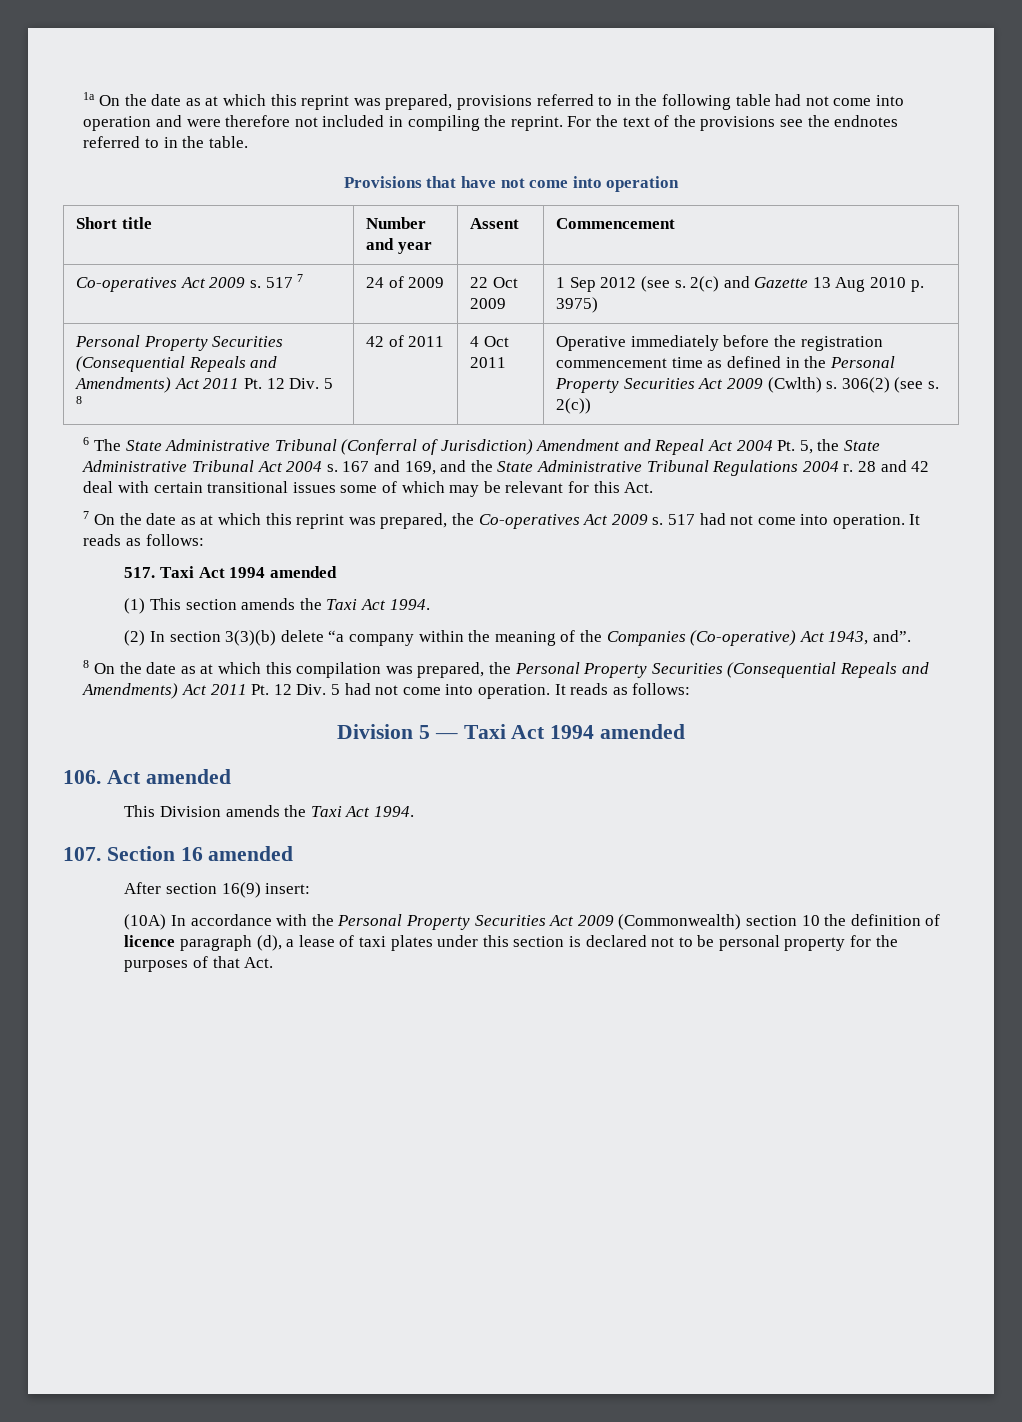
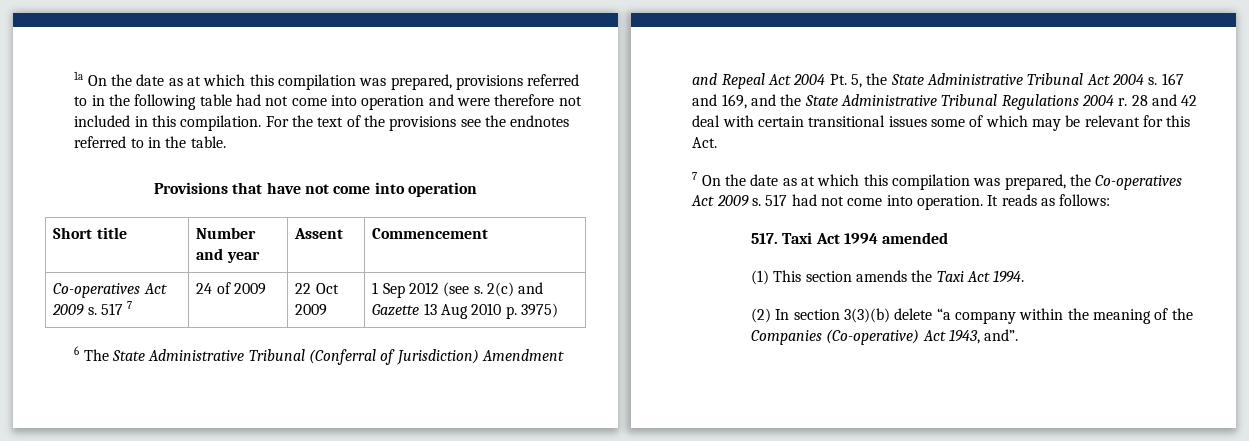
[301,95,350,110] reprint -> [277,74,356,90] compilation
[407,115,563,131] compiling the reprint. -> [152,115,262,131] this compilation.
[75,335,284,351] [76,356,278,372] [75,377,333,393] [76,396,83,404] [366,335,445,347] [470,336,509,347] [470,357,507,368] [556,335,883,351] [556,356,895,368] [555,377,939,393] [556,398,592,414] // Personal Property Securities (Consequential Repeals and Amendments) Act 2011 Pt. 12 Div. 5 8 | 42 of 2011 | 4 Oct 2011 | Operative immediately before the registration commencement time as defined in the Personal Property Securities Act 2009 (Cwlth) s. 306(2) (see s. 2(c)) -> (559, 310) none
[296,514,345,529] reprint -> [891,174,970,190] compilation
[83,660,929,678] [82,683,691,699] [337,724,685,739] [63,769,231,784] [124,805,414,817] [63,846,294,861] [124,882,311,898] [124,914,941,930] [124,935,898,951] [124,956,274,972] // 8 On the date as at which this compilation was prepared, the Personal Property Securities (Consequential Repeals and Amendments) Act 2011 Pt. 12 Div. 5 had not come into operation. It reads as follows: // Division 5 — Taxi Act 1994 amended // 106. Act amended // This Division amends the Taxi Act 1994. // 107. Section 16 amended // After section 16(9) insert: // (10A) In accordance with the Personal Property Securities Act 2009 (Commonwealth) section 10 the definition of licence paragraph (d), a lease of taxi plates under this section is declared not to be personal property for the purposes of that Act. -> (1019, 335) none

